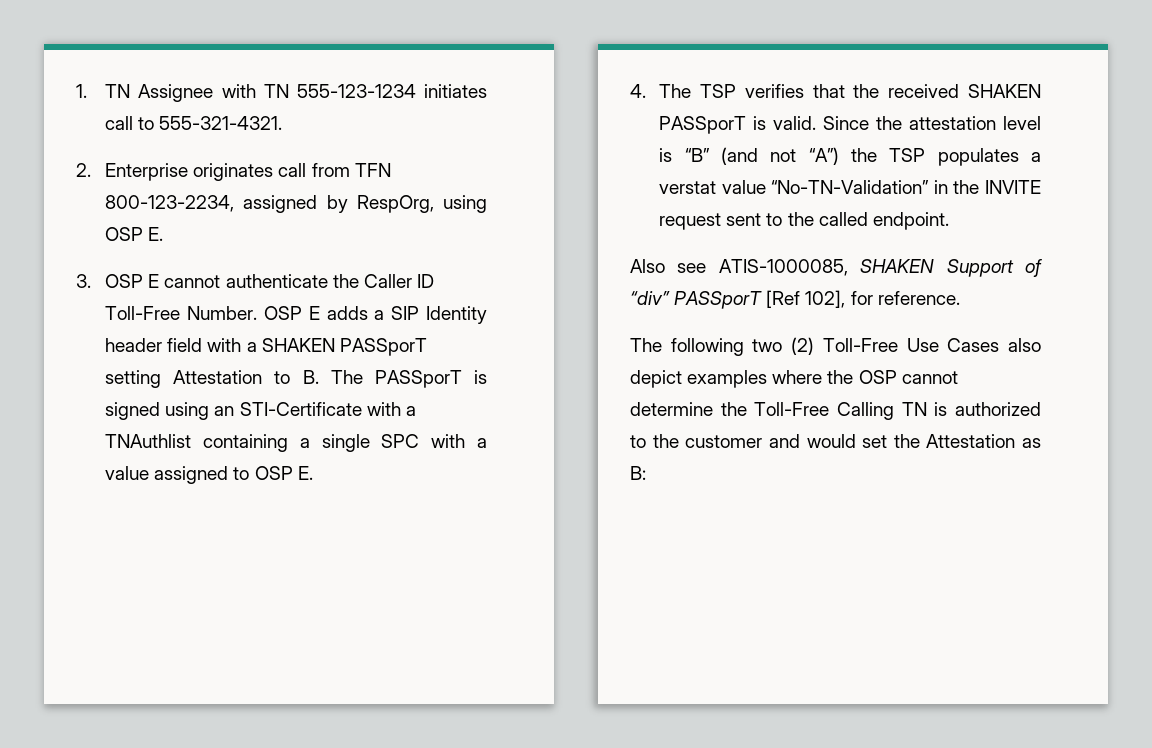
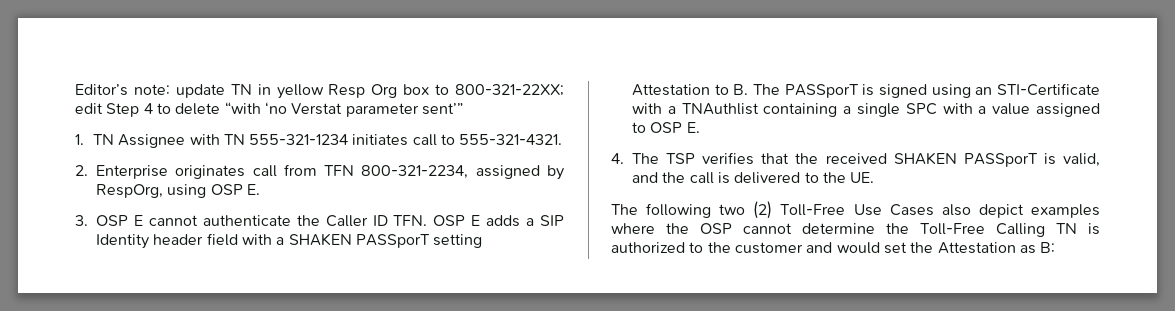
(76, 91) none -> [75,84,564,99] [75,102,463,117] Editor’s note: update TN in yellow Resp Org box to 800-321-22XX; edit Step 4 to delete “with ‘no Verstat parameter sent’” //
[296,84,416,98] 555-123-1234 -> [249,134,349,145] 555-321-1234
[105,195,235,212] 800-123-2234, -> [361,165,469,179] 800-321-2234,
[105,306,258,320] Toll-Free Number. -> [393,215,428,226] TFN.
[773,116,1041,130] [659,147,1041,166] [659,180,1041,194] [659,212,949,230] [630,259,1042,277] [630,290,960,309] valid. Since the attestation level is “B” (and not “A”) the TSP populates a verstat value “No-TN-Validation” in the INVITE request sent to the called endpoint. // Also see ATIS-1000085, SHAKEN Support of “div” PASSporT [Ref 102], for reference. -> [1063,153,1100,167] [632,172,875,184] valid, and the call is delivered to the UE.

